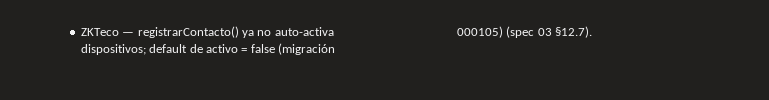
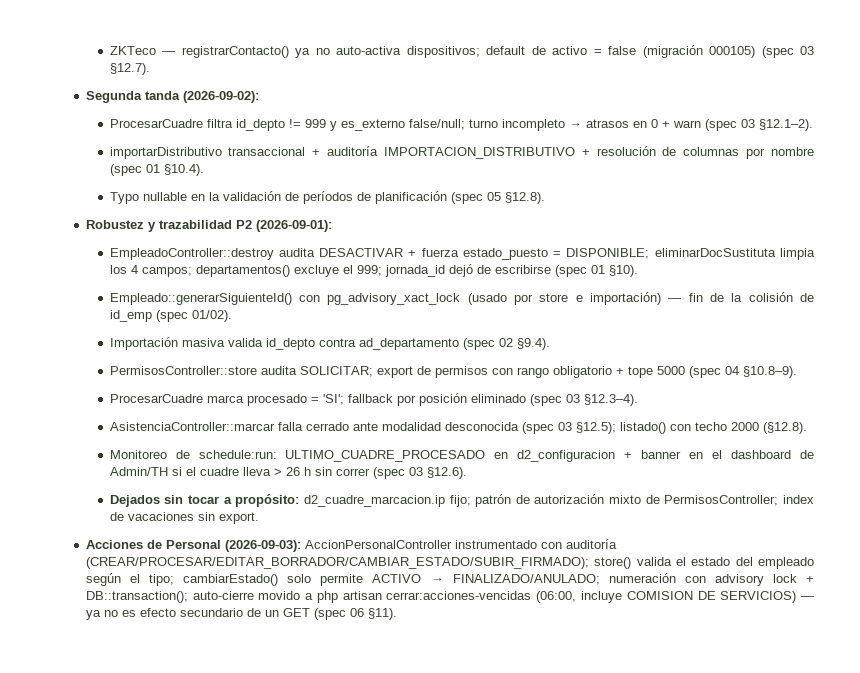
(592, 32) none -> [85,91,259,103] [109,119,813,131] [109,146,814,159] [109,164,204,176] [109,191,545,204] [85,220,332,232] [109,248,815,260] [109,264,638,277] [109,292,815,305] [109,310,232,322] [109,337,550,350] [109,366,797,378] [109,393,638,406] [109,422,807,434] [109,450,815,462] [109,467,467,479] [109,494,814,507] [109,512,259,524] [85,539,617,552] [85,557,815,569] [85,573,814,586] [85,591,814,603] [85,608,397,620] // Segunda tanda (2026-09-02): // ProcesarCuadre filtra id_depto != 999 y es_externo false/null; turno incompleto → atrasos en 0 + warn (spec 03 §12.1–2). // importarDistributivo transaccional + auditoría IMPORTACION_DISTRIBUTIVO + resolución de columnas por nombre (spec 01 §10.4). // Typo nullable en la validación de períodos de planificación (spec 05 §12.8). // Robustez y trazabilidad P2 (2026-09-01): // EmpleadoController::destroy audita DESACTIVAR + fuerza estado_puesto = DISPONIBLE; eliminarDocSustituta limpia los 4 campos; departamentos() excluye el 999; jornada_id dejó de escribirse (spec 01 §10). // Empleado::generarSiguienteId() con pg_advisory_xact_lock (usado por store e importación) — fin de la colisión de id_emp (spec 01/02). // Importación masiva valida id_depto contra ad_departamento (spec 02 §9.4). // PermisosController::store audita SOLICITAR; export de permisos con rango obligatorio + tope 5000 (spec 04 §10.8–9). // ProcesarCuadre marca procesado = 'SI'; fallback por posición eliminado (spec 03 §12.3–4). // AsistenciaController::marcar falla cerrado ante modalidad desconocida (spec 03 §12.5); listado() con techo 2000 (§12.8). // Monitoreo de schedule:run: ULTIMO_CUADRE_PROCESADO en d2_configuracion + banner en el dashboard de Admin/TH si el cuadre lleva > 26 h sin correr (spec 03 §12.6). // Dejados sin tocar a propósito: d2_cuadre_marcacion.ip fijo; patrón de autorización mixto de PermisosController; index de vacaciones sin export. // Acciones de Personal (2026-09-03): AccionPersonalController instrumentado con auditoría (CREAR/PROCESAR/EDITAR_BORRADOR/CAMBIAR_ESTADO/SUBIR_FIRMADO); store() valida el estado del empleado según el tipo; cambiarEstado() solo permite ACTIVO → FINALIZADO/ANULADO; numeración con advisory lock + DB::transaction(); auto-cierre movido a php artisan cerrar:acciones-vencidas (06:00, incluye COMISION DE SERVICIOS) — ya no es efecto secundario de un GET (spec 06 §11).

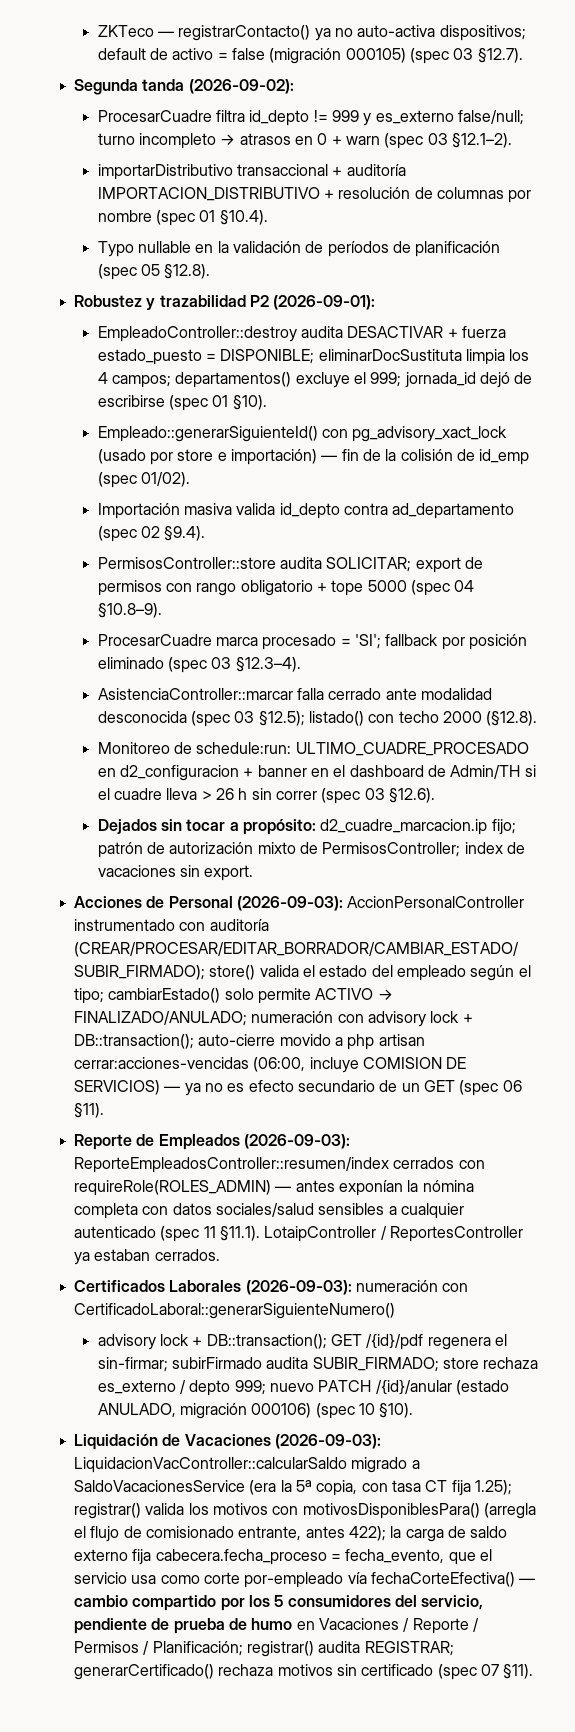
(397, 614) none -> [74,1134,351,1150] [74,1157,485,1173] [74,1180,474,1196] [74,1203,465,1219] [74,1226,524,1242] [74,1249,220,1265] [74,1280,469,1295] [74,1303,396,1319] [97,1333,507,1350] [97,1357,539,1372] [97,1379,509,1396] [97,1403,414,1419] [74,1434,382,1450] [74,1457,420,1473] [74,1480,513,1496] [74,1503,537,1519] [74,1526,508,1542] [74,1549,493,1565] [74,1572,536,1588] [74,1595,484,1611] [74,1618,480,1634] [74,1641,454,1657] [74,1664,534,1680] // Reporte de Empleados (2026-09-03): ReporteEmpleadosController::resumen/index cerrados con requireRole(ROLES_ADMIN) — antes exponían la nómina completa con datos sociales/salud sensibles a cualquier autenticado (spec 11 §11.1). LotaipController / ReportesController ya estaban cerrados. // Certificados Laborales (2026-09-03): numeración con CertificadoLaboral::generarSiguienteNumero() // advisory lock + DB::transaction(); GET /{id}/pdf regenera el sin-firmar; subirFirmado audita SUBIR_FIRMADO; store rechaza es_externo / depto 999; nuevo PATCH /{id}/anular (estado ANULADO, migración 000106) (spec 10 §10). // Liquidación de Vacaciones (2026-09-03): LiquidacionVacController::calcularSaldo migrado a SaldoVacacionesService (era la 5ª copia, con tasa CT fija 1.25); registrar() valida los motivos con motivosDisponiblesPara() (arregla el flujo de comisionado entrante, antes 422); la carga de saldo externo fija cabecera.fecha_proceso = fecha_evento, que el servicio usa como corte por-empleado vía fechaCorteEfectiva() — cambio compartido por los 5 consumidores del servicio, pendiente de prueba de humo en Vacaciones / Reporte / Permisos / Planificación; registrar() audita REGISTRAR; generarCertificado() rechaza motivos sin certificado (spec 07 §11).

